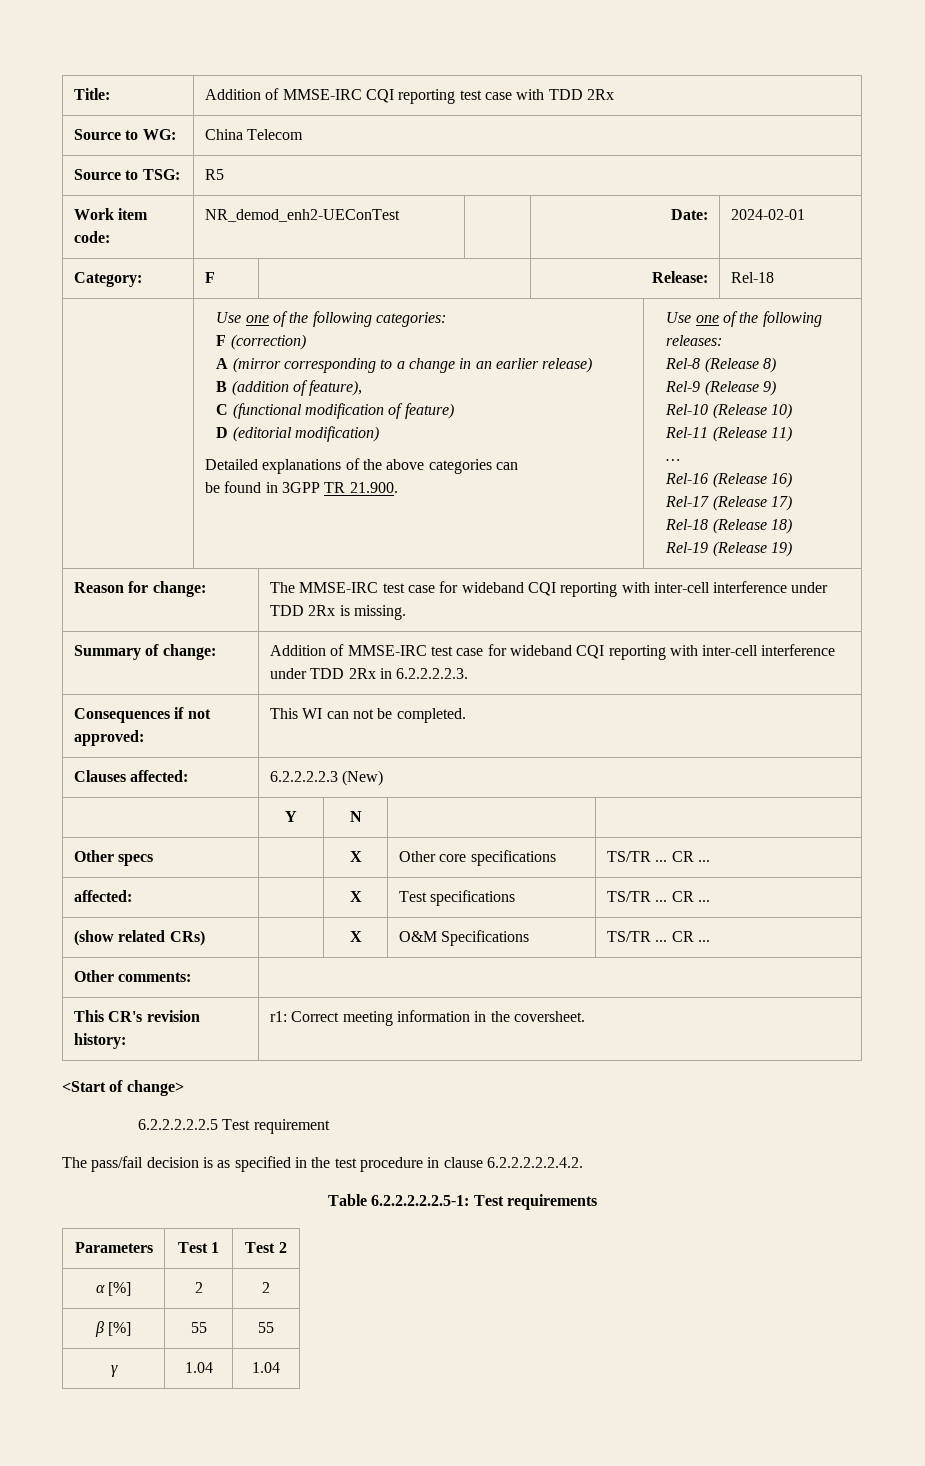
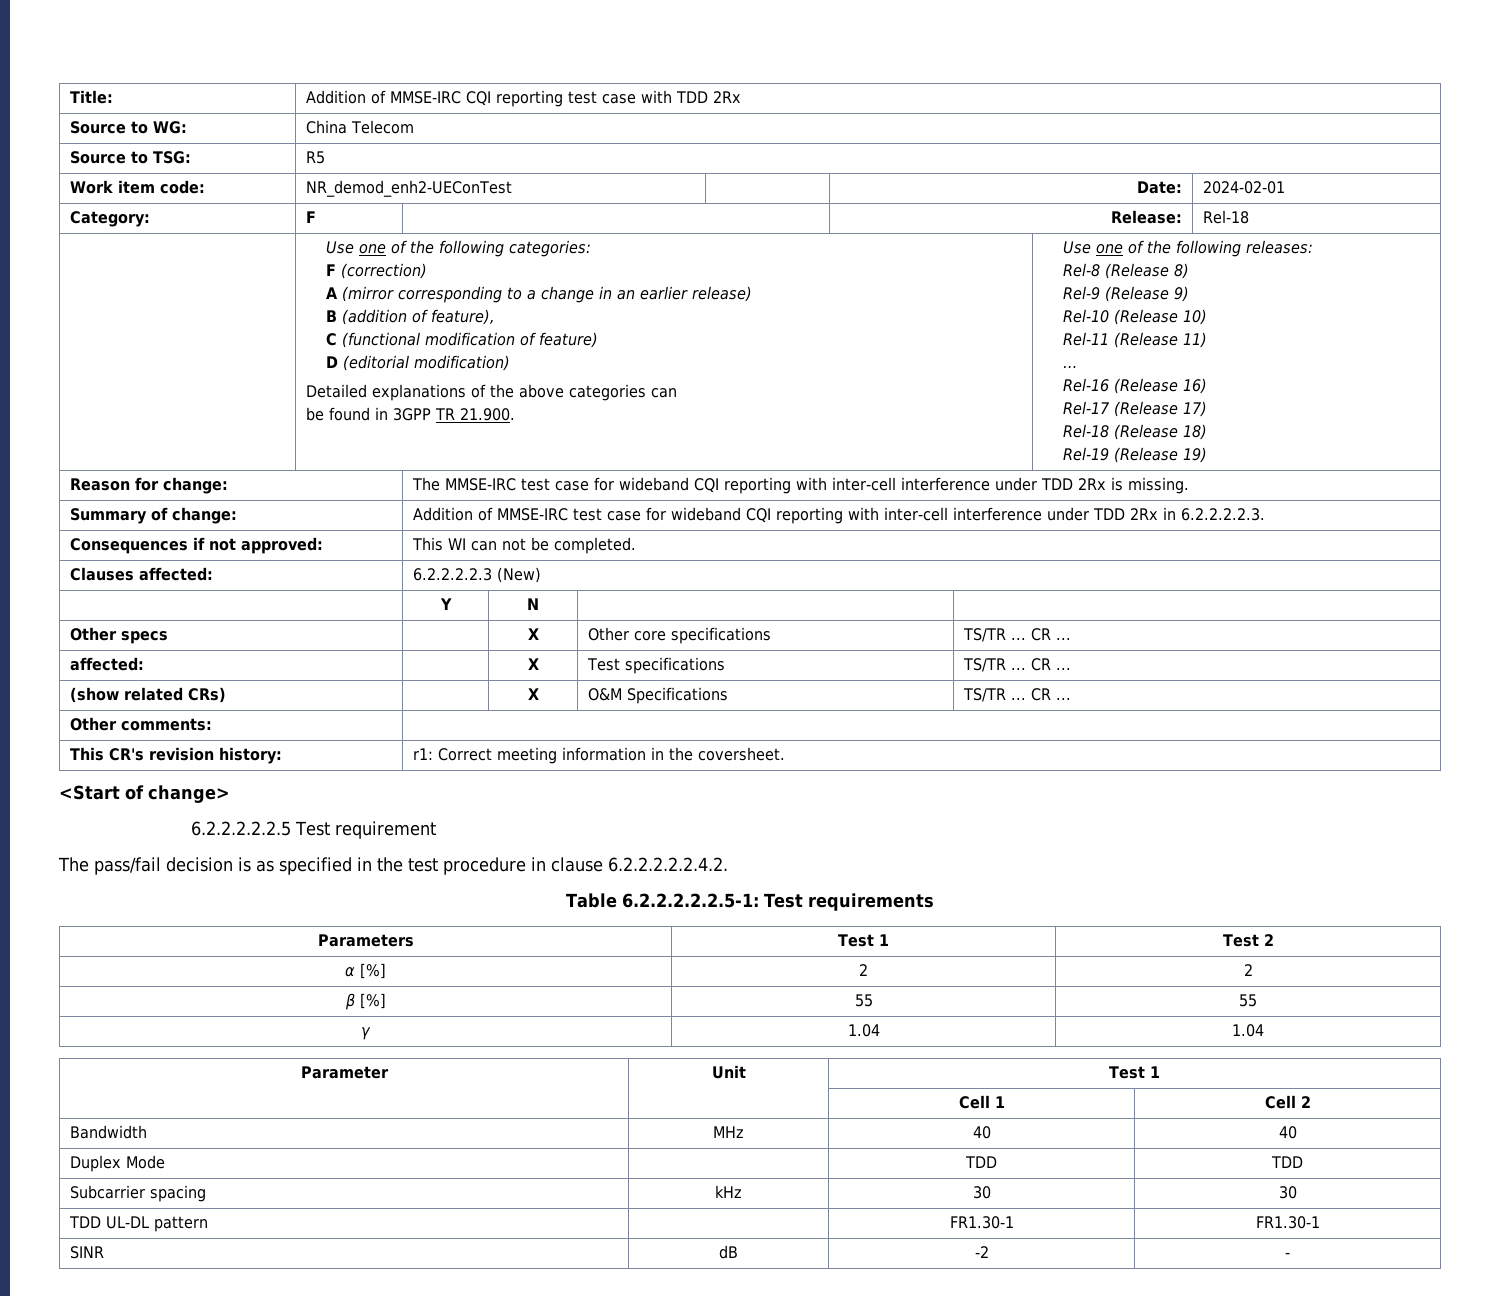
(280, 1367) none -> [300,1066,389,1079] [711,1065,746,1079] [1109,1066,1160,1079] [958,1095,1005,1109] [1264,1095,1311,1109] [70,1125,148,1139] [713,1126,744,1138] [972,1126,991,1139] [1278,1126,1297,1139] [70,1155,166,1172] [965,1156,997,1168] [1271,1156,1303,1168] [70,1185,207,1202] [715,1185,742,1198] [972,1186,991,1199] [1278,1186,1297,1199] [69,1216,209,1232] [949,1216,1014,1229] [1255,1216,1320,1229] [70,1246,105,1259] [719,1245,738,1259] [974,1246,989,1258] [1285,1252,1290,1258] // Parameter | Unit | Test 1 // | | Cell 1 | Cell 2 // Bandwidth | MHz | 40 | 40 // Duplex Mode | | TDD | TDD // Subcarrier spacing | kHz | 30 | 30 // TDD UL-DL pattern | | FR1.30-1 | FR1.30-1 // SINR | dB | -2 | -

